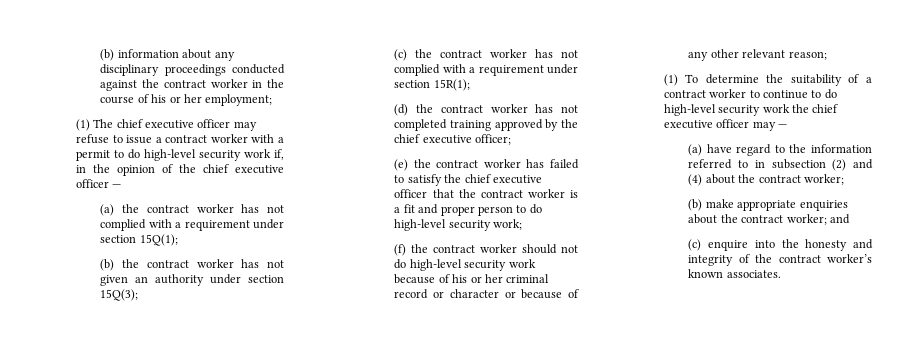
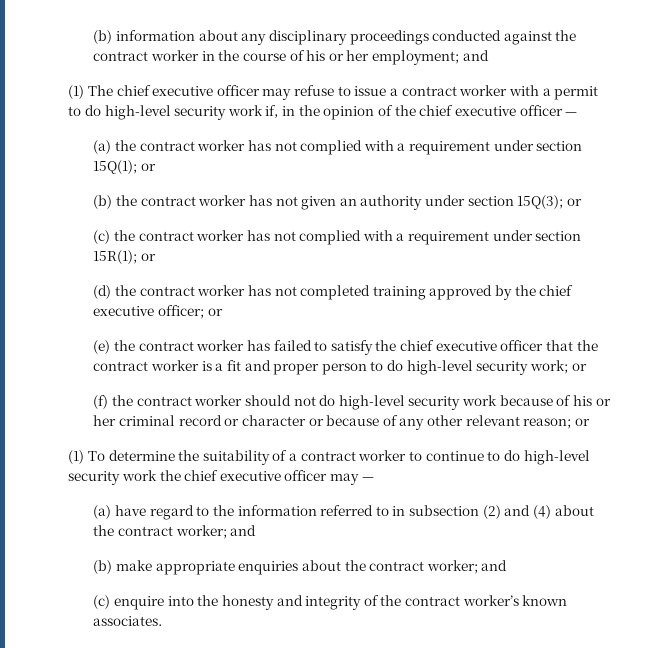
(273, 100) none -> [462,50,489,61] and
(178, 240) none -> [140,163,156,171] or
(139, 295) none -> [567,198,583,206] or
(470, 85) none -> [140,253,156,261] or
(512, 139) none -> [207,308,223,316] or
(523, 224) none -> [571,363,587,371] or
(827, 55) none -> [575,418,591,426] or
(844, 179) none -> [230,525,257,536] and

